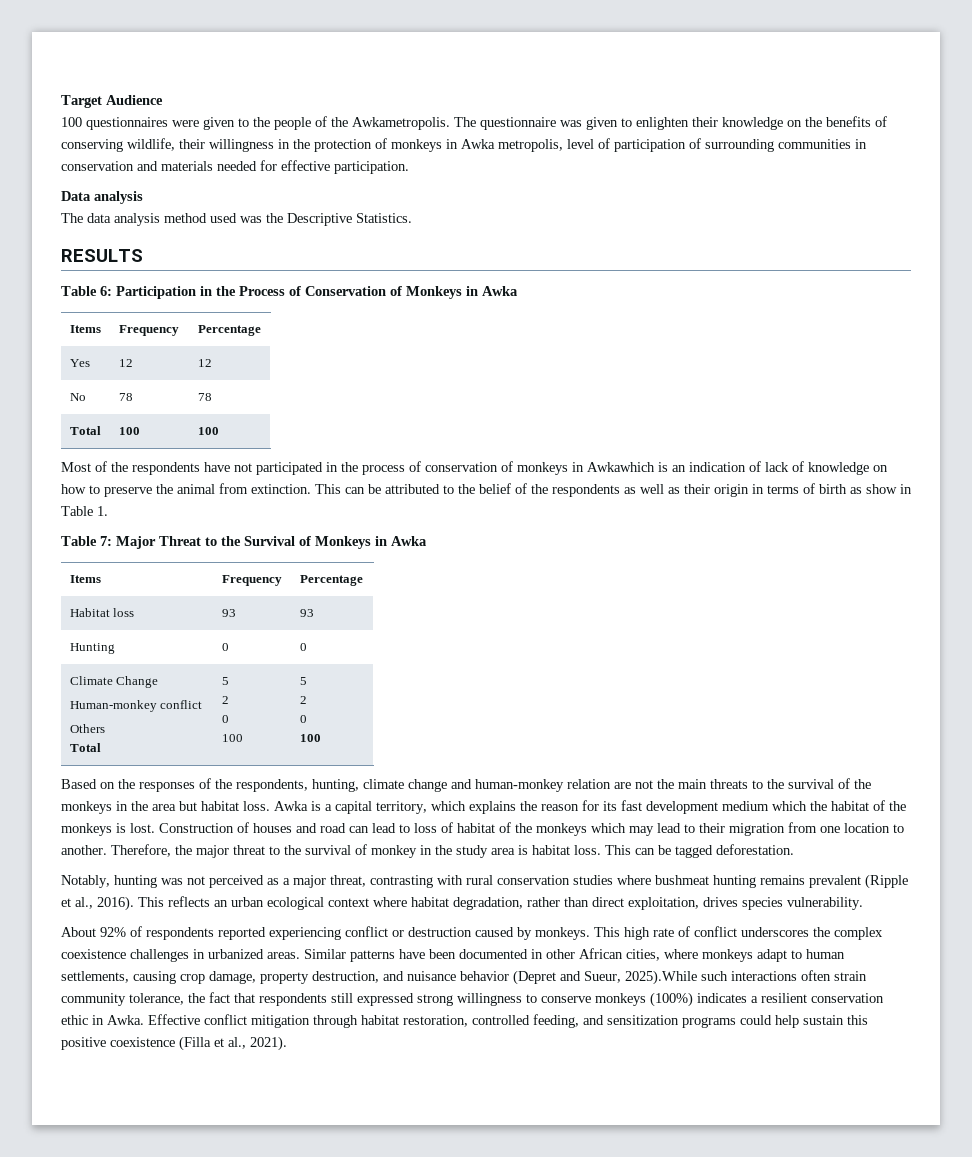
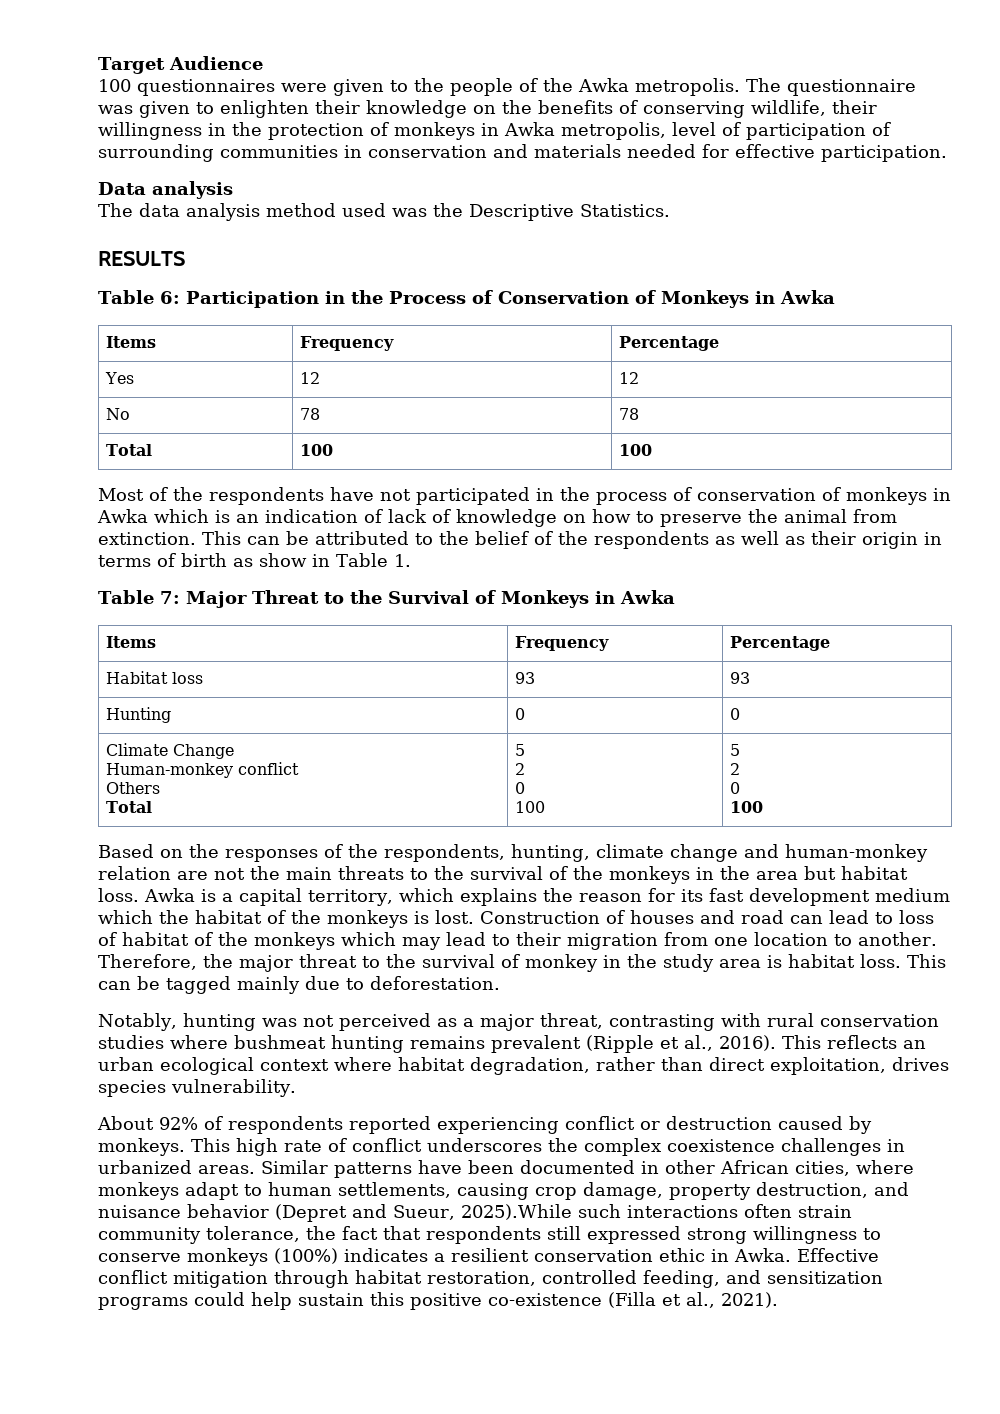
[352,117,450,130] Awkametropolis. -> [578,78,740,96] Awka metropolis.
[587,462,655,472] Awkawhich -> [97,509,209,523] Awka which
(713, 851) none -> [237,976,364,994] mainly due to
[110,1037,175,1047] coexistence -> [488,1293,602,1306] co-existence

